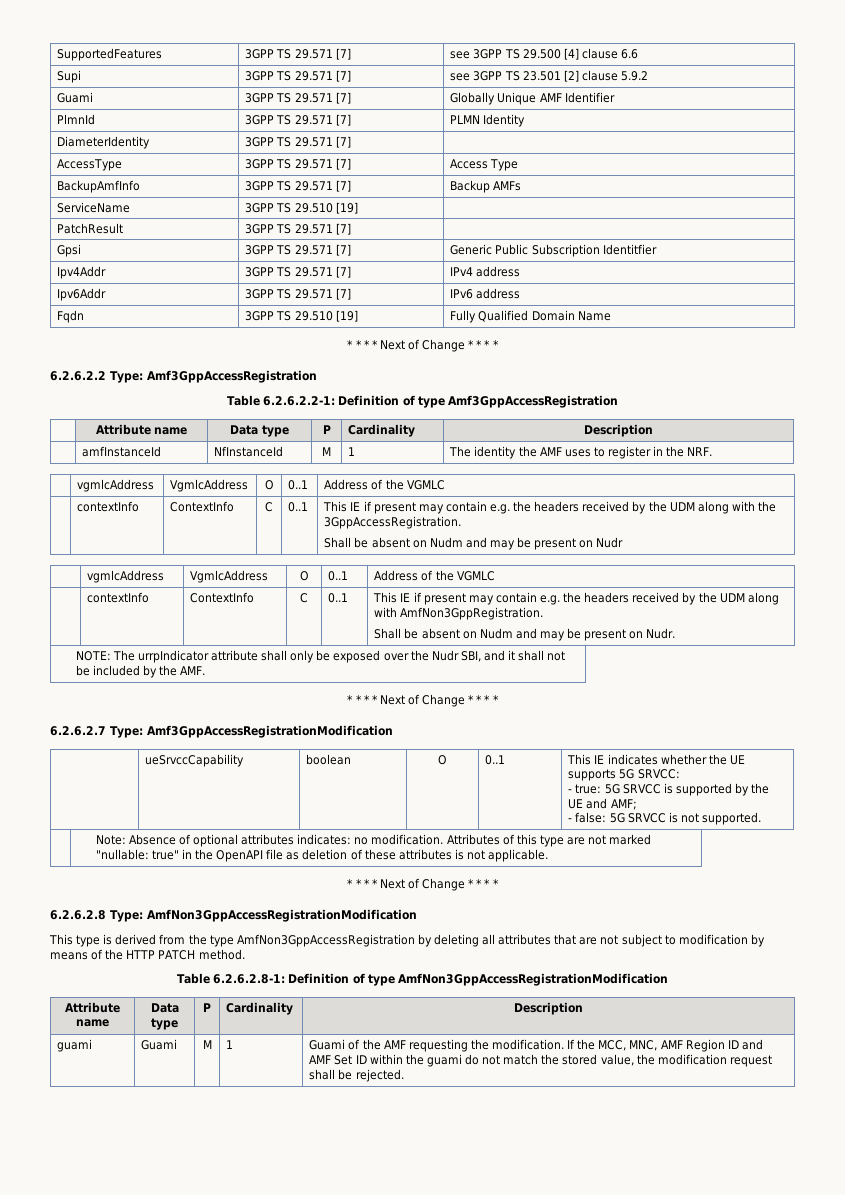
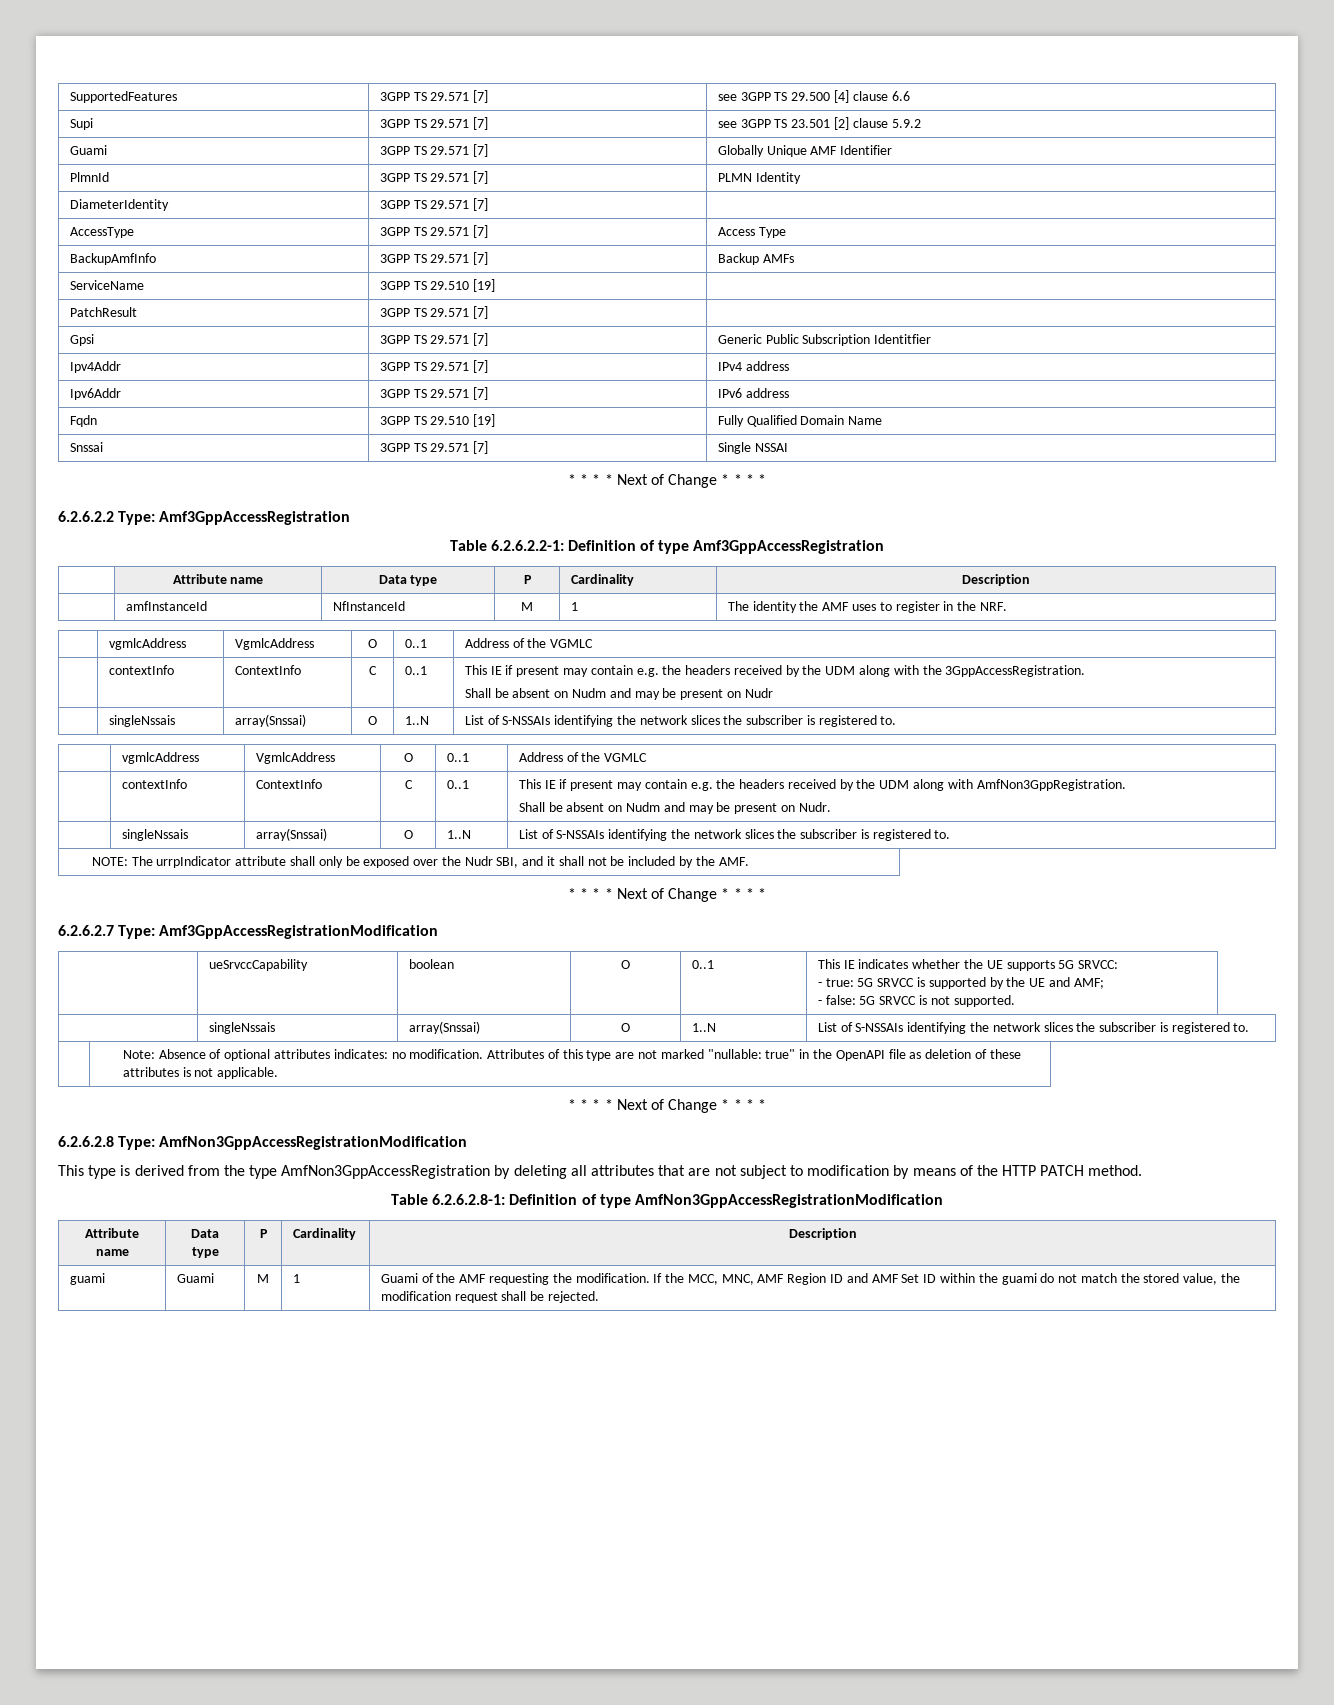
(611, 316) none -> [69,442,103,452] [379,441,489,454] [717,442,788,454] // Snssai | 3GPP TS 29.571 [7] | Single NSSAI
(624, 542) none -> [108,715,175,727] [234,714,306,727] [368,716,377,725] [404,716,429,725] [464,715,897,727] // | singleNssais | array(Snssai) | O | 1..N | List of S-NSSAIs identifying the network slices the subscriber is registered to.
(676, 633) none -> [121,829,188,841] [255,828,327,841] [403,830,413,839] [446,830,471,839] [518,829,951,841] // | singleNssais | array(Snssai) | O | 1..N | List of S-NSSAIs identifying the network slices the subscriber is registered to.
(761, 818) none -> [208,1022,275,1034] [408,1021,480,1034] [621,1023,630,1032] [691,1023,716,1032] [817,1022,1250,1034] // | singleNssais | array(Snssai) | O | 1..N | List of S-NSSAIs identifying the network slices the subscriber is registered to.

